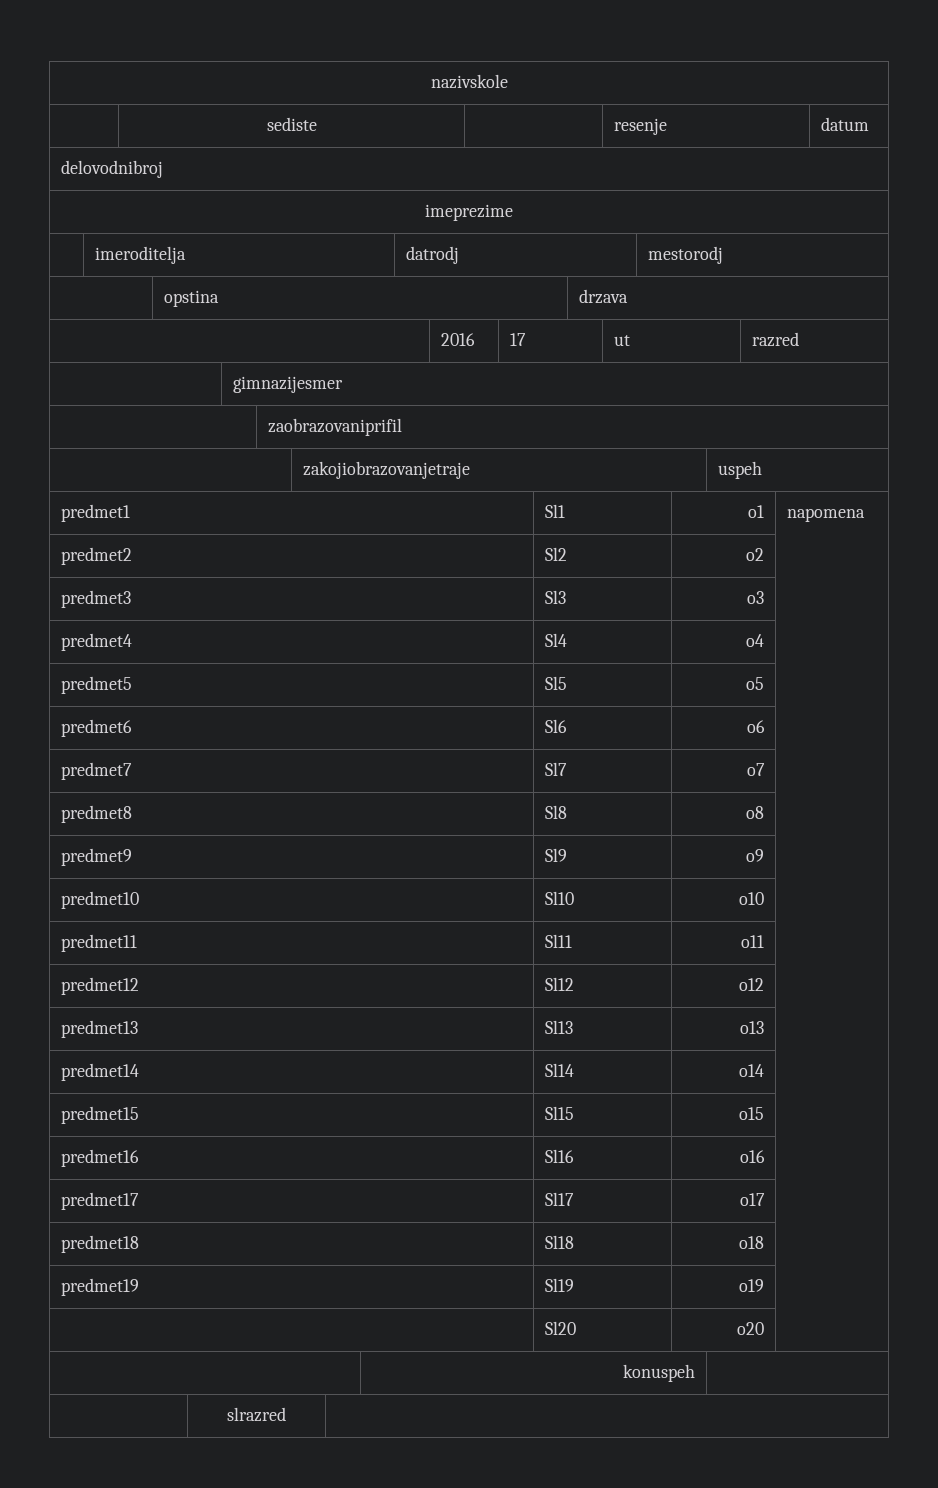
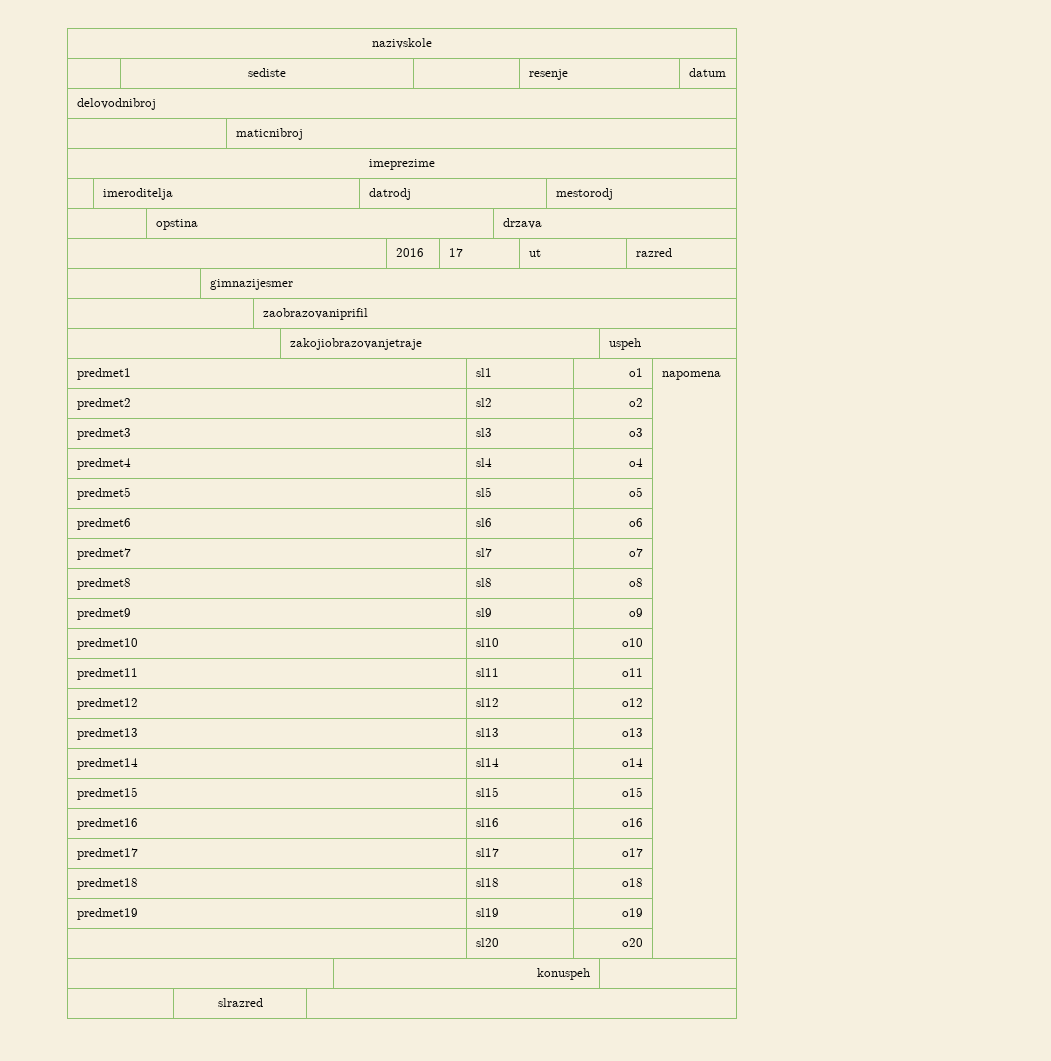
(163, 169) none -> [235,128,303,140] // | maticnibroj
[544,504,565,518] Sl1 -> [475,368,492,377] sl1
[544,547,567,561] Sl2 -> [475,398,492,407] sl2
[544,590,566,604] Sl3 -> [475,428,492,437] sl3
[544,633,567,647] Sl4 -> [475,458,492,467] sl4
[544,676,567,690] Sl5 -> [475,487,492,497] sl5
[544,719,567,733] Sl6 -> [475,518,492,527] sl6
[544,762,567,776] Sl7 -> [475,548,492,557] sl7
[544,805,567,819] Sl8 -> [475,578,492,587] sl8
[544,848,567,862] Sl9 -> [475,608,492,617] sl9
[544,891,574,905] Sl10 -> [475,638,499,647] sl10
[544,934,572,948] Sl11 -> [475,668,499,677] sl11
[544,977,574,991] Sl12 -> [475,698,499,707] sl12
[544,1020,573,1034] Sl13 -> [475,728,499,737] sl13
[544,1063,574,1077] Sl14 -> [475,758,499,767] sl14
[544,1106,574,1120] Sl15 -> [475,787,499,797] sl15
[544,1149,574,1163] Sl16 -> [475,818,499,827] sl16
[544,1192,574,1206] Sl17 -> [475,848,499,857] sl17
[544,1235,574,1249] Sl18 -> [475,878,499,887] sl18
[544,1278,574,1292] Sl19 -> [475,908,499,917] sl19
[544,1321,576,1335] Sl20 -> [475,938,499,947] sl20

